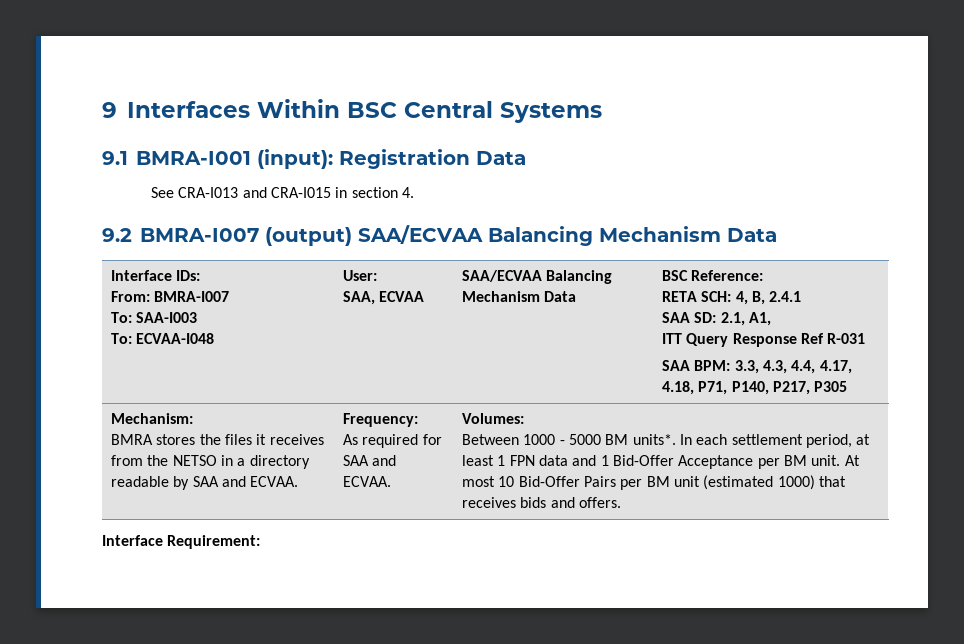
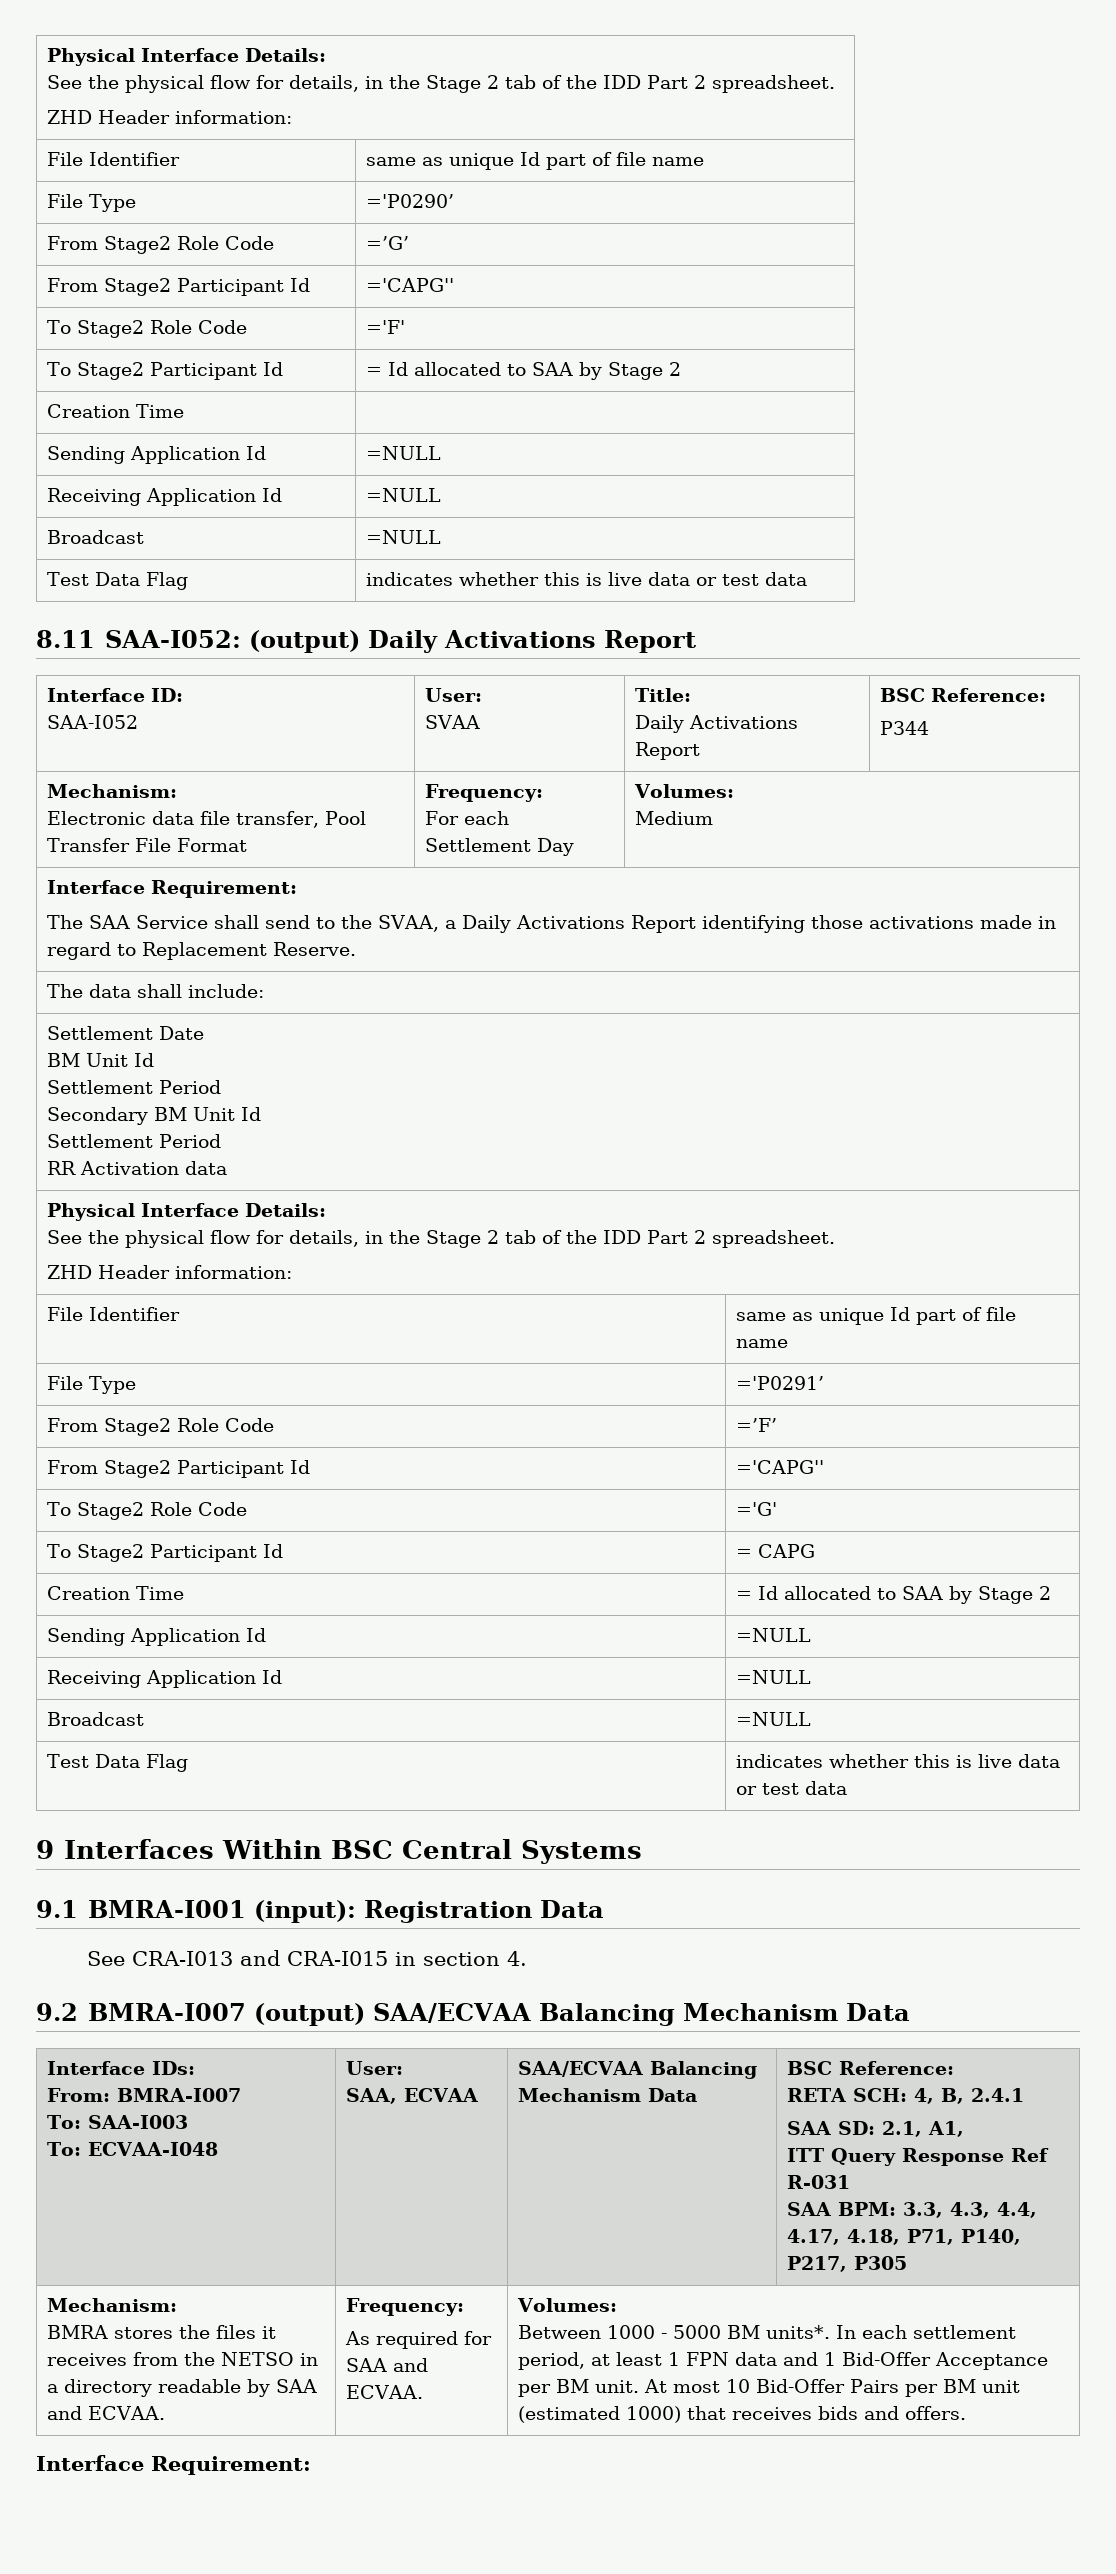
(102, 110) none -> [46,48,326,66] [46,75,835,93] [46,110,292,124] [46,152,180,166] [365,152,704,170] [46,194,136,212] [365,194,454,208] [46,236,274,254] [365,236,409,250] [46,278,310,296] [365,278,454,292] [46,320,247,338] [365,320,405,334] [46,362,283,380] [365,362,681,380] [46,404,184,418] [46,446,266,464] [365,446,441,460] [46,488,282,506] [365,488,441,502] [46,530,144,544] [365,530,441,544] [46,572,188,590] [365,572,807,586] [36,630,697,653] [46,688,183,702] [46,715,138,729] [424,688,482,702] [424,715,480,729] [634,688,691,702] [634,715,798,733] [634,742,700,760] [879,688,1046,702] [879,721,929,735] [46,784,177,798] [46,811,366,828] [46,838,247,852] [424,784,543,802] [424,811,509,825] [424,838,574,856] [633,784,734,798] [634,811,713,825] [46,880,297,898] [46,915,1056,933] [46,942,356,960] [46,984,264,998] [46,1026,204,1040] [46,1053,154,1067] [46,1080,221,1094] [46,1107,261,1125] [46,1134,221,1148] [46,1161,227,1175] [46,1203,326,1221] [46,1230,835,1248] [46,1265,292,1279] [46,1307,180,1321] [735,1307,1016,1325] [735,1339,788,1348] [46,1376,136,1394] [735,1376,824,1390] [46,1418,274,1436] [735,1418,777,1432] [46,1460,310,1478] [735,1460,824,1474] [46,1502,247,1520] [735,1502,777,1516] [46,1544,283,1562] [735,1544,815,1558] [46,1586,184,1600] [735,1586,1051,1604] [46,1628,266,1646] [735,1628,811,1642] [46,1670,282,1688] [735,1670,811,1684] [46,1712,144,1726] [735,1712,811,1726] [46,1754,188,1772] [735,1754,1060,1768] [735,1781,847,1795] Physical Interface Details: // See the physical flow for details, in the Stage 2 tab of the IDD Part 2 spreadsheet. // ZHD Header information: // File Identifier | same as unique Id part of file name // File Type | ='P0290’ // From Stage2 Role Code | =’G’ // From Stage2 Participant Id | ='CAPG'' // To Stage2 Role Code | ='F' // To Stage2 Participant Id | = Id allocated to SAA by Stage 2 // Creation Time | // Sending Application Id | =NULL // Receiving Application Id | =NULL // Broadcast | =NULL // Test Data Flag | indicates whether this is live data or test data // 8.11 SAA-I052: (output) Daily Activations Report // Interface ID: // SAA-I052 | User: // SVAA | Title: // Daily Activations Report | BSC Reference: // P344 // Mechanism: // Electronic data file transfer, Pool Transfer File Format | Frequency: // For each Settlement Day | Volumes: // Medium // Interface Requirement: // The SAA Service shall send to the SVAA, a Daily Activations Report identifying those activations made in regard to Replacement Reserve. // The data shall include: // Settlement Date // BM Unit Id // Settlement Period // Secondary BM Unit Id // Settlement Period // RR Activation data // Physical Interface Details: // See the physical flow for details, in the Stage 2 tab of the IDD Part 2 spreadsheet. // ZHD Header information: // File Identifier | same as unique Id part of file name // File Type | ='P0291’ // From Stage2 Role Code | =’F’ // From Stage2 Participant Id | ='CAPG'' // To Stage2 Role Code | ='G' // To Stage2 Participant Id | = CAPG // Creation Time | = Id allocated to SAA by Stage 2 // Sending Application Id | =NULL // Receiving Application Id | =NULL // Broadcast | =NULL // Test Data Flag | indicates whether this is live data or test data //

